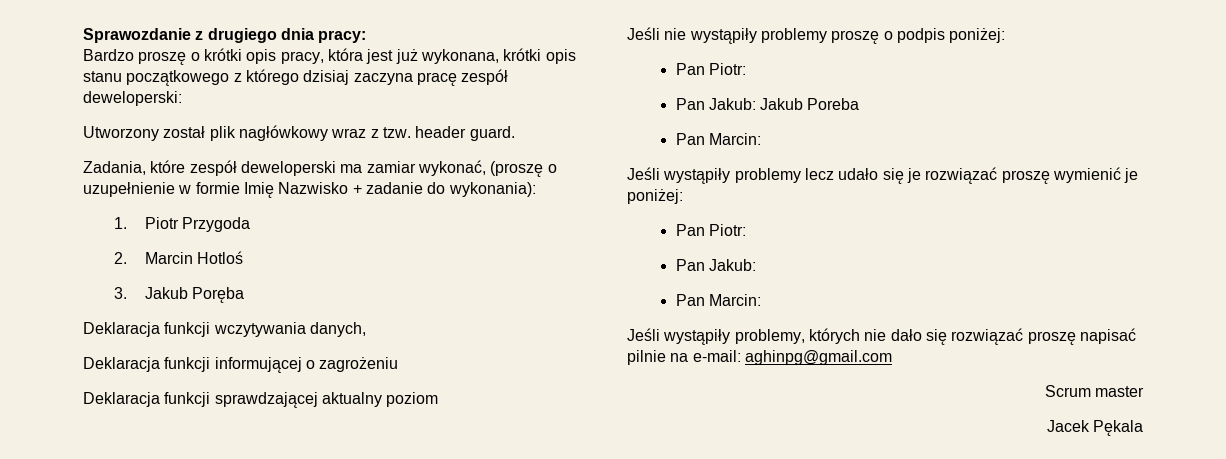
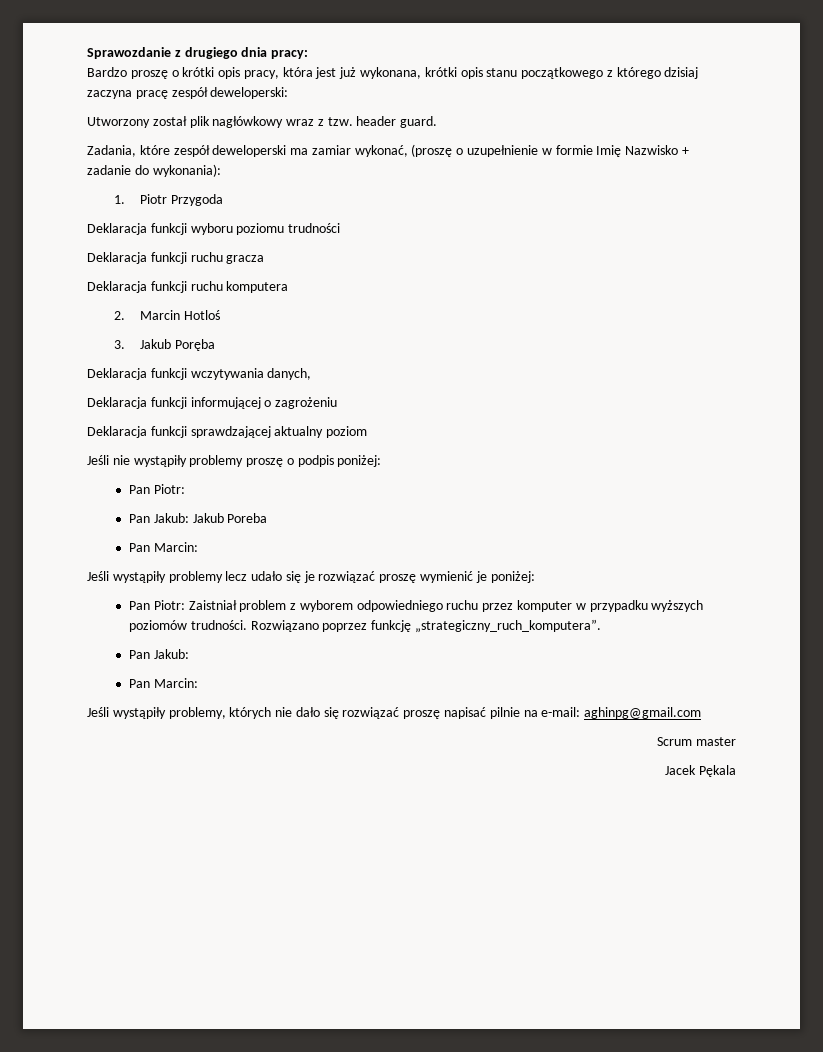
(251, 224) none -> [87,223,341,235] [87,252,265,264] [87,281,289,293] // Deklaracja funkcji wyboru poziomu trudności // Deklaracja funkcji ruchu gracza // Deklaracja funkcji ruchu komputera
(746, 230) none -> [188,600,704,612] [128,619,601,633] Zaistniał problem z wyborem odpowiedniego ruchu przez komputer w przypadku wyższych poziomów trudności. Rozwiązano poprzez funkcję „strategiczny_ruch_komputera”.

